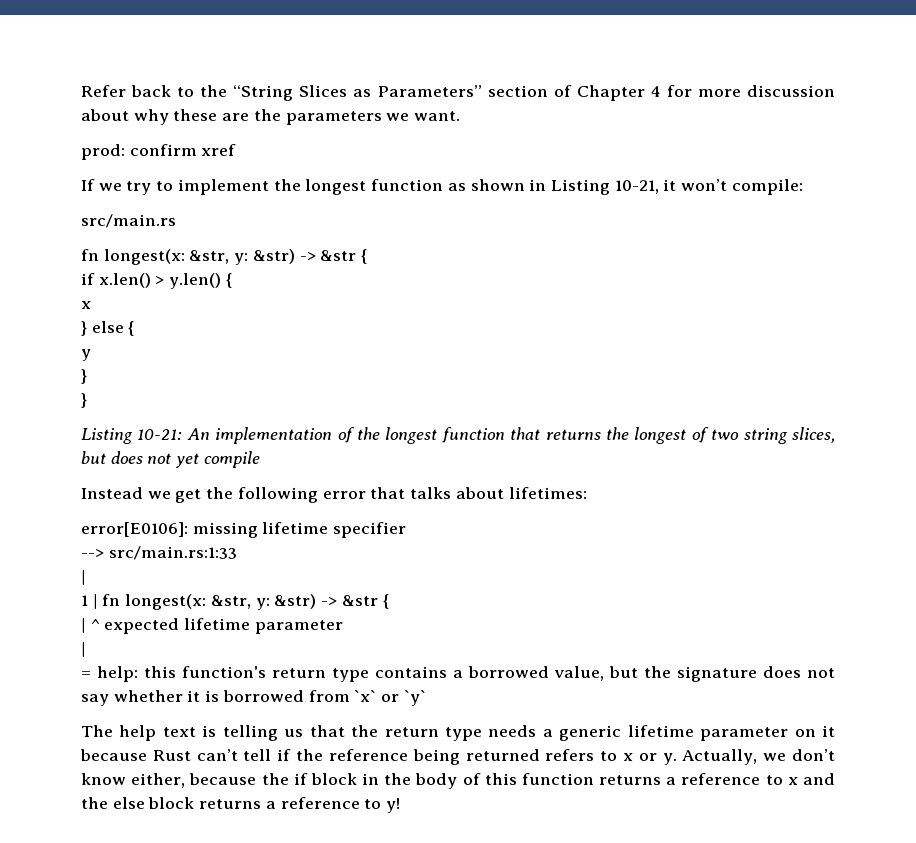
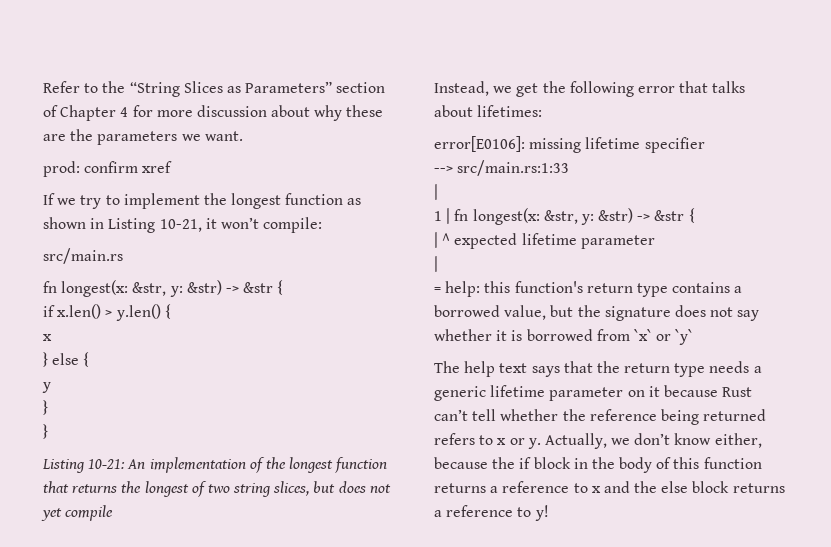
[131,85,172,97] back -> (80, 87) none
[81,487,143,499] Instead -> [434,81,489,96] Instead,
[202,725,304,741] is telling us -> [531,366,560,377] says
[277,749,292,761] if -> [500,409,559,421] whether

